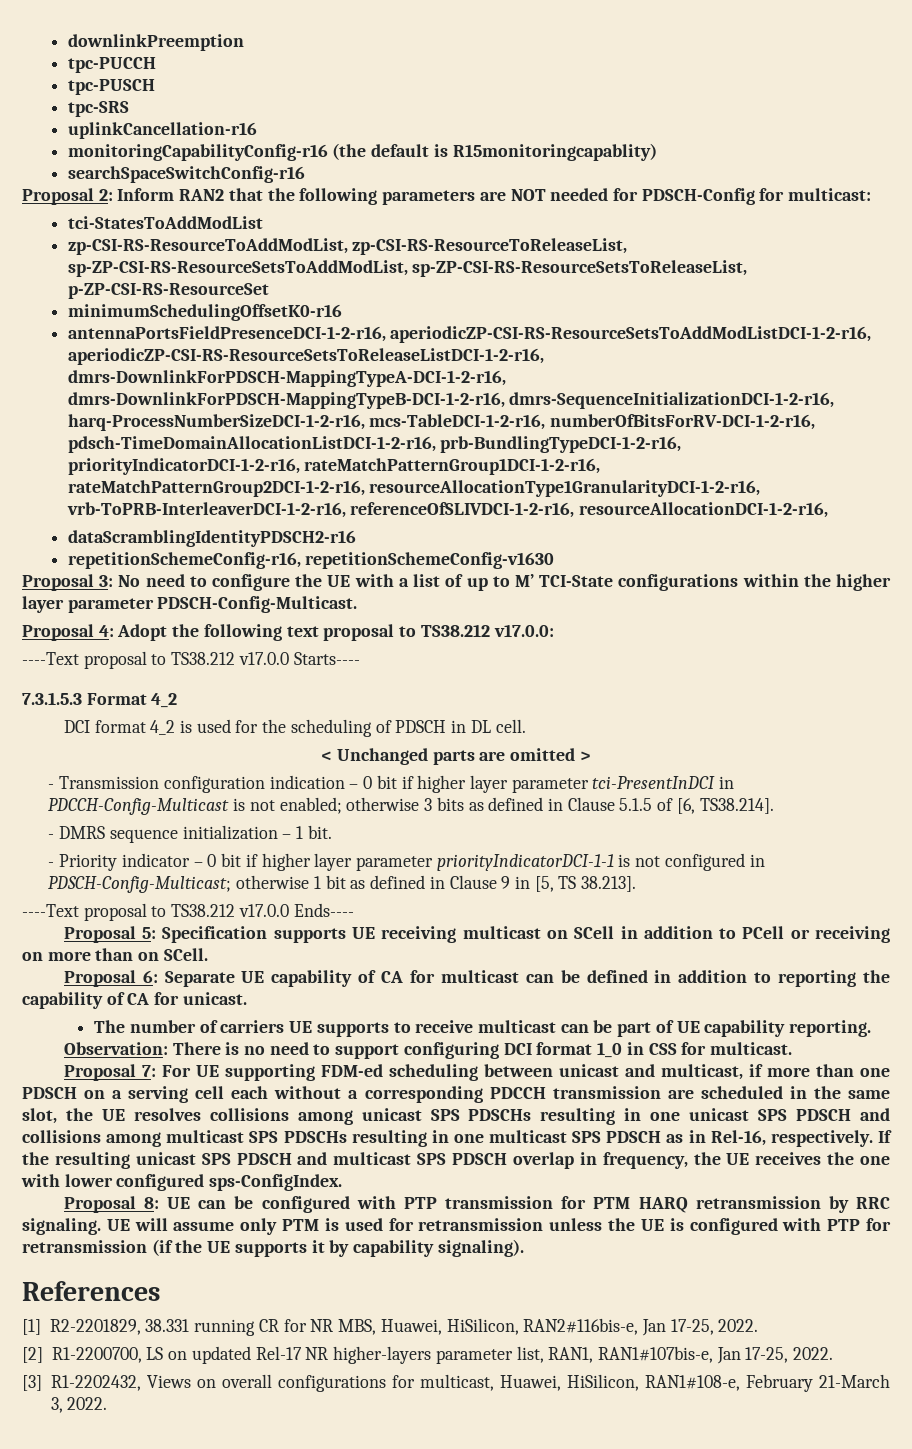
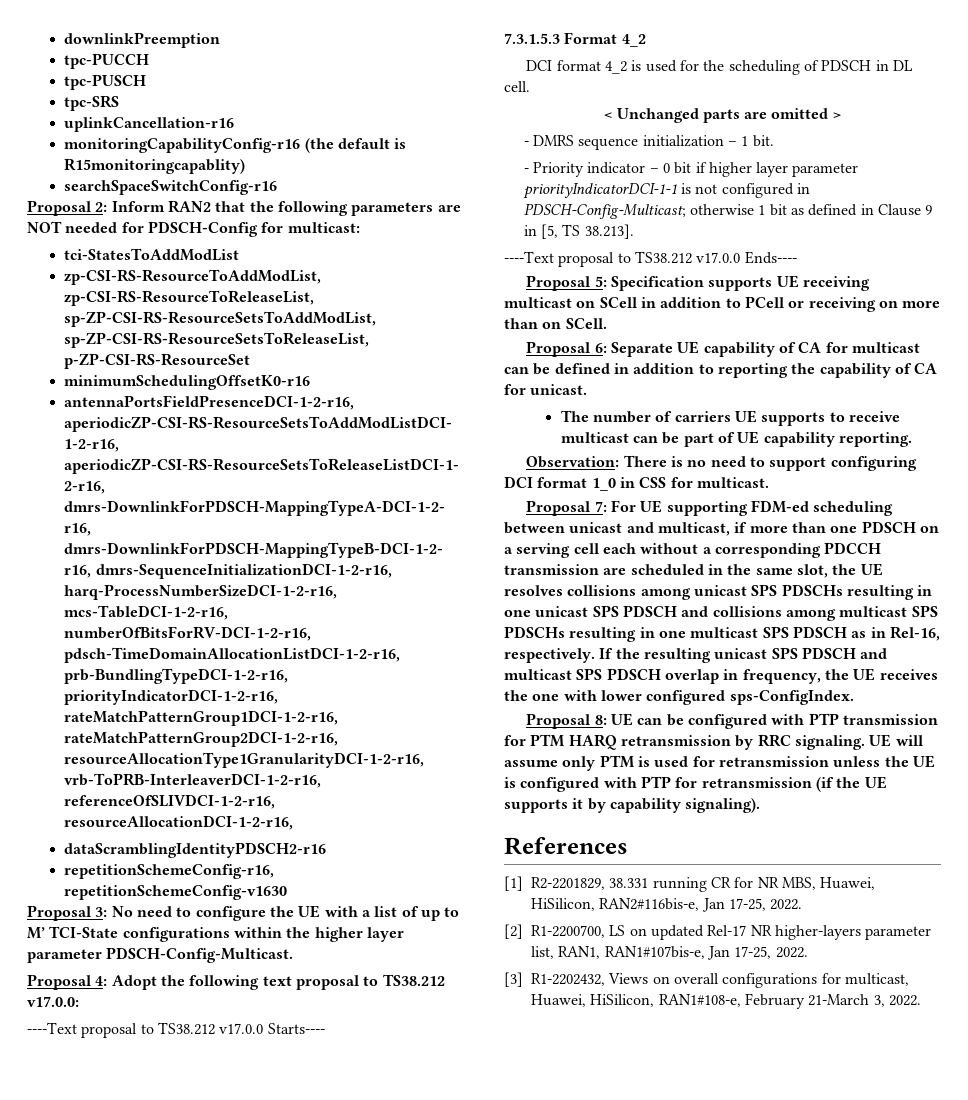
[48,775,735,793] [48,797,774,815] // - Transmission configuration indication – 0 bit if higher layer parameter tci-PresentInDCI in PDCCH-Config-Multicast is not enabled; otherwise 3 bits as defined in Clause 5.1.5 of [6, TS38.214]. -> (841, 115) none

